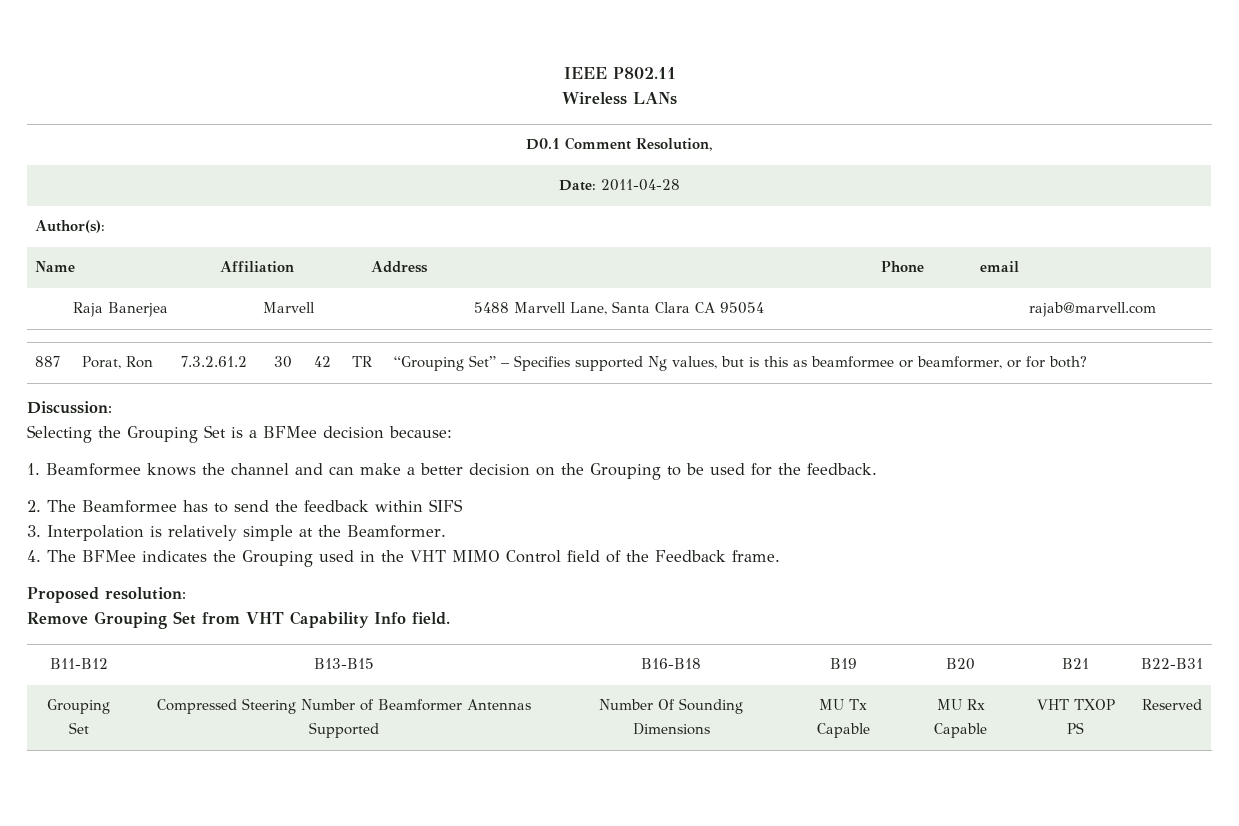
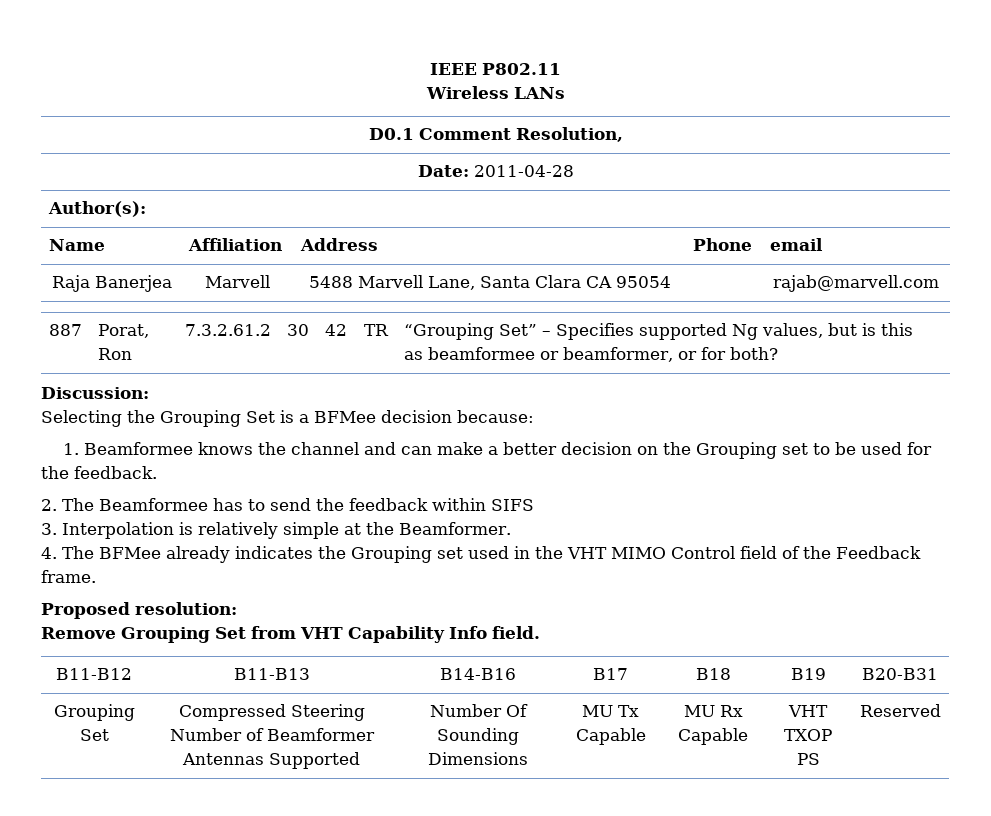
(661, 471) none -> [782,443,809,455] set
(136, 556) none -> [166,546,230,563] already
(313, 558) none -> [437,547,463,559] set
[313,658,374,669] [641,658,701,669] [829,658,857,669] [946,658,975,670] [1062,658,1089,669] [1140,658,1203,669] B13-B15 | B16-B18 | B19 | B20 | B21 | B22-B31 -> [233,668,310,680] [440,668,516,680] [593,668,628,680] [695,668,731,680] [790,668,826,680] [862,668,938,680] B11-B13 | B14-B16 | B17 | B18 | B19 | B20-B31

